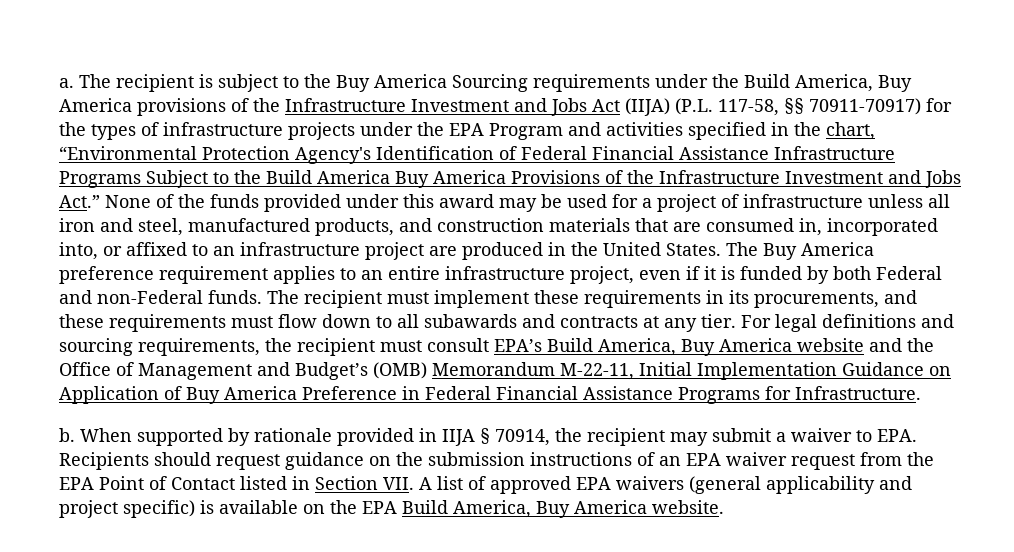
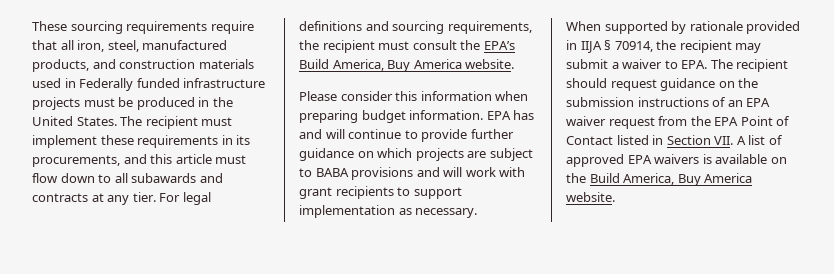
[59,74,912,92] [59,98,952,116] [59,122,875,140] [59,146,895,164] [59,170,961,188] [59,194,950,212] [59,218,133,232] a. The recipient is subject to the Buy America Sourcing requirements under the Build America, Buy America provisions of the Infrastructure Investment and Jobs Act (IIJA) (P.L. 117-58, §§ 70911-70917) for the types of infrastructure projects under the EPA Program and activities specified in the chart, “Environmental Protection Agency's Identification of Federal Financial Assistance Infrastructure Programs Subject to the Build America Buy America Provisions of the Infrastructure Investment and Jobs Act.” None of the funds provided under this award may be used for a project of infrastructure unless all iron and -> [32,21,254,34] [32,40,105,52] These sourcing requirements require that all iron,
[635,218,938,236] [59,242,457,260] that are consumed in, incorporated into, or affixed to an infrastructure project are -> [32,78,266,91] [32,97,134,110] used in Federally funded infrastructure projects must be
[763,242,874,260] [59,266,942,284] [59,290,299,304] Buy America preference requirement applies to an entire infrastructure project, even if it is funded by both Federal and non-Federal funds. The -> (143, 121) none
[59,314,226,332] these requirements -> [150,154,212,164] this article
(489, 345) none -> [460,40,481,50] the
[797,338,934,352] [59,362,951,380] [59,386,921,404] [59,428,75,442] website and the Office of Management and Budget’s (OMB) Memorandum M-22-11, Initial Implementation Guidance on Application of Buy America Preference in Federal Financial Assistance Programs for Infrastructure. // b. -> [465,59,515,69] [299,91,529,101] [299,110,535,123] [299,129,514,142] [299,148,533,161] [299,167,526,180] [299,186,462,199] [299,205,478,218] website. // Please consider this information when preparing budget information. EPA has and will continue to provide further guidance on which projects are subject to BABA provisions and will work with grant recipients to support implementation as necessary. //
[59,452,149,470] Recipients -> [710,59,789,72] The recipient
[689,476,912,494] [59,500,195,518] (general applicability and project specific) -> (700, 159) none
[362,501,397,514] EPA -> (586, 178) none

